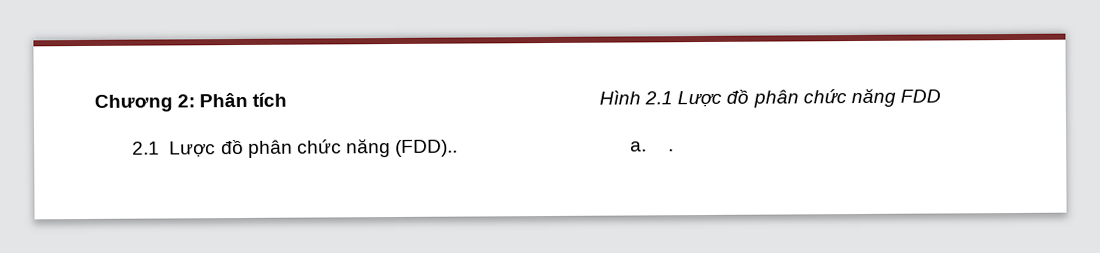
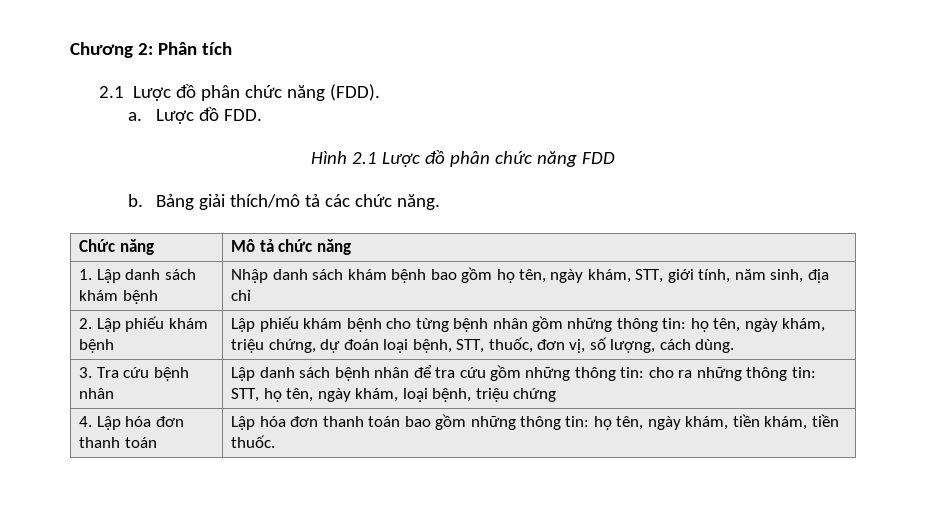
[395,139,459,158] (FDD).. -> [330,84,381,101] [127,107,263,124] (FDD). // a. Lược đồ FDD.
[630,141,674,152] a. . -> [127,194,441,210] [79,239,154,255] [231,239,351,255] [79,269,196,283] [79,290,158,304] [231,267,829,283] [231,290,252,301] [79,316,208,332] [79,339,115,353] [231,316,826,332] [231,337,735,353] [79,367,189,381] [79,388,115,399] [231,365,816,381] [231,388,557,402] [79,416,184,430] [79,437,157,448] [231,414,839,430] [231,435,276,448] b. Bảng giải thích/mô tả các chức năng. // Chức năng | Mô tả chức năng // 1. Lập danh sách khám bệnh | Nhập danh sách khám bệnh bao gồm họ tên, ngày khám, STT, giới tính, năm sinh, địa chỉ // 2. Lập phiếu khám bệnh | Lập phiếu khám bệnh cho từng bệnh nhân gồm những thông tin: họ tên, ngày khám, triệu chứng, dự đoán loại bệnh, STT, thuốc, đơn vị, số lượng, cách dùng. // 3. Tra cứu bệnh nhân | Lập danh sách bệnh nhân để tra cứu gồm những thông tin: cho ra những thông tin: STT, họ tên, ngày khám, loại bệnh, triệu chứng // 4. Lập hóa đơn thanh toán | Lập hóa đơn thanh toán bao gồm những thông tin: họ tên, ngày khám, tiền khám, tiền thuốc.

